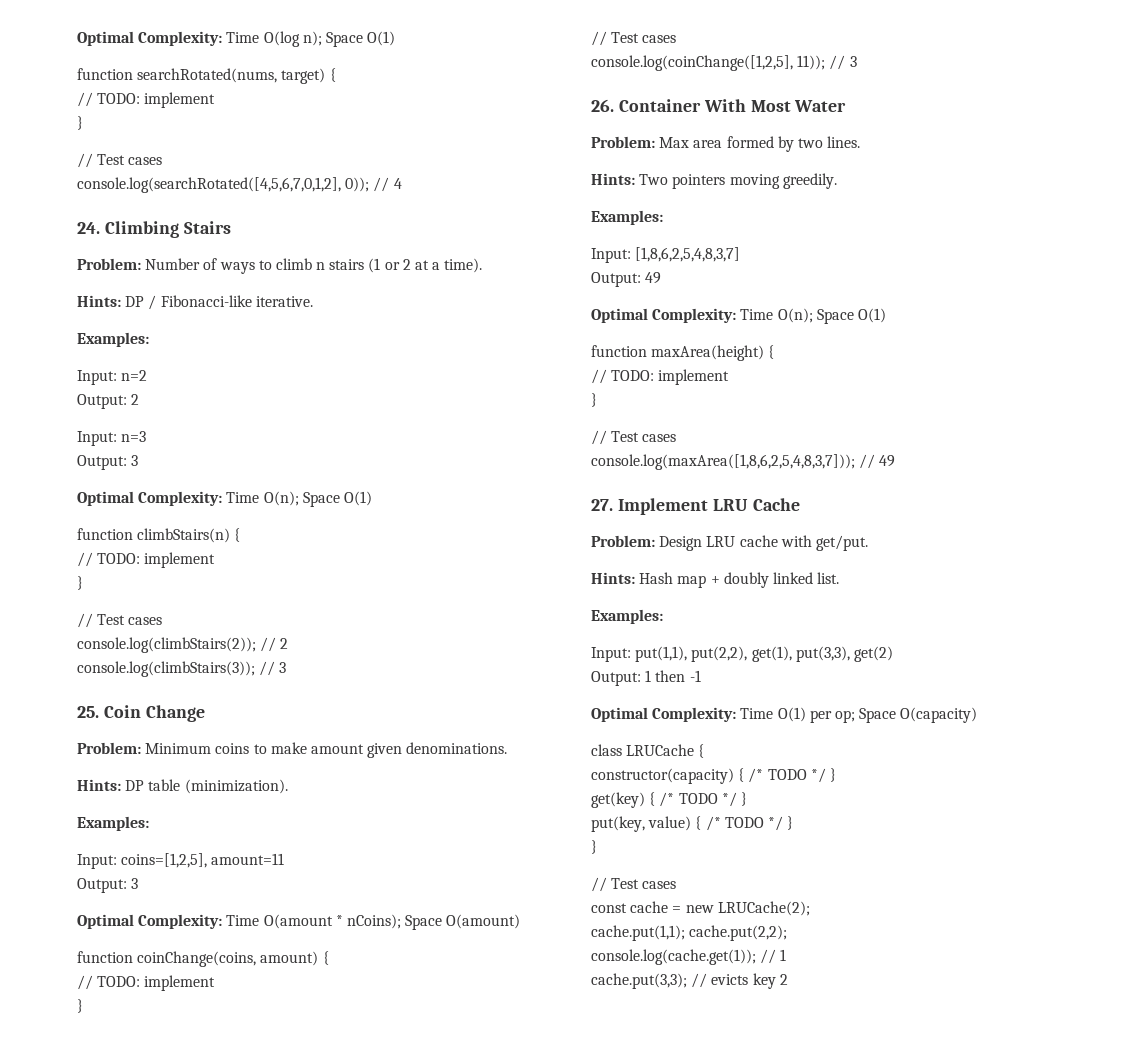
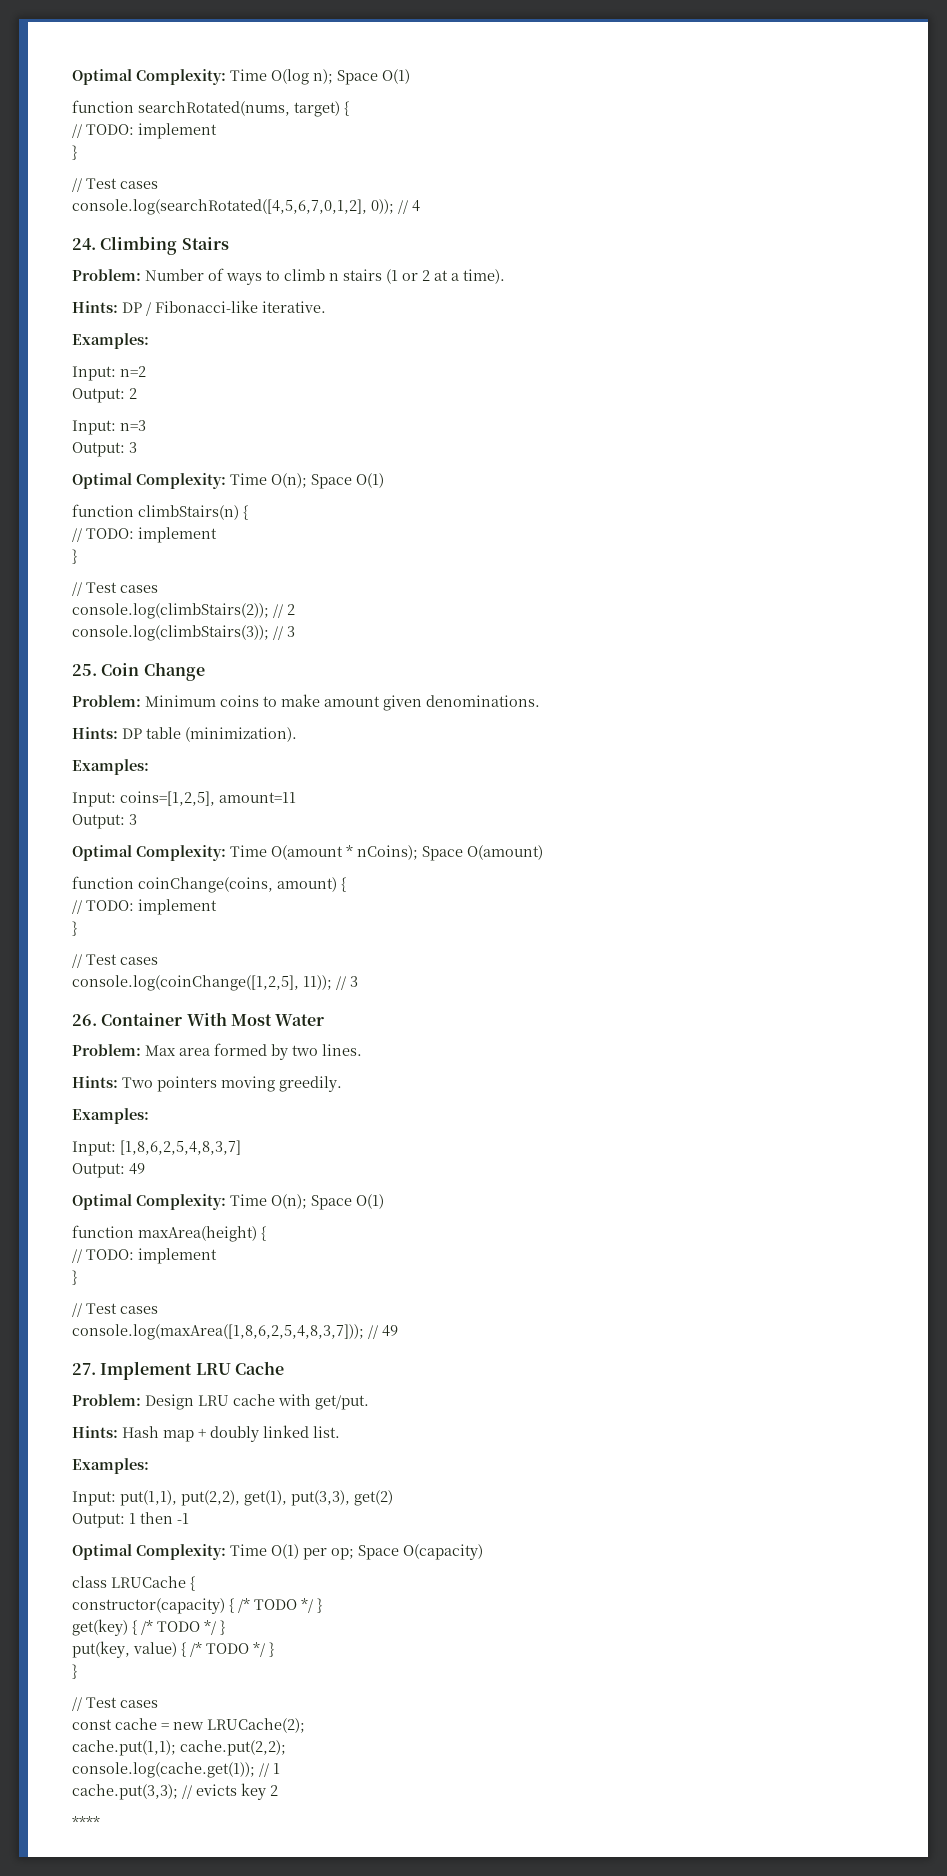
(788, 979) none -> [72,1816,100,1828] // ****

